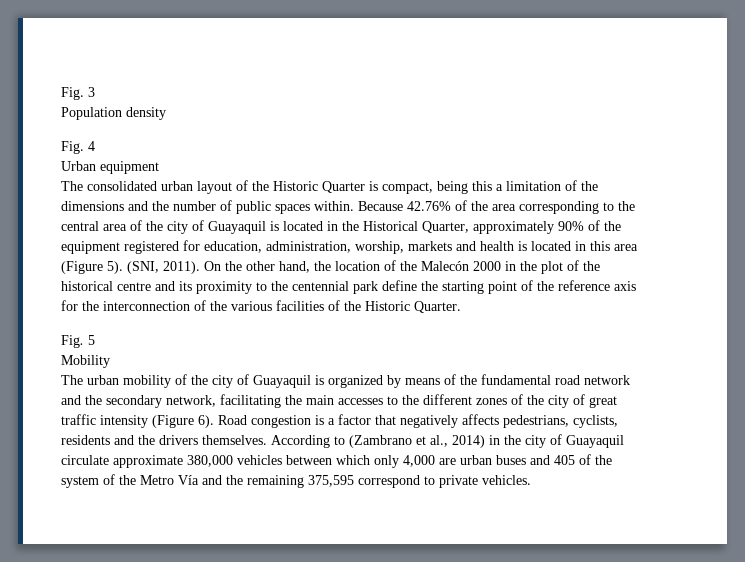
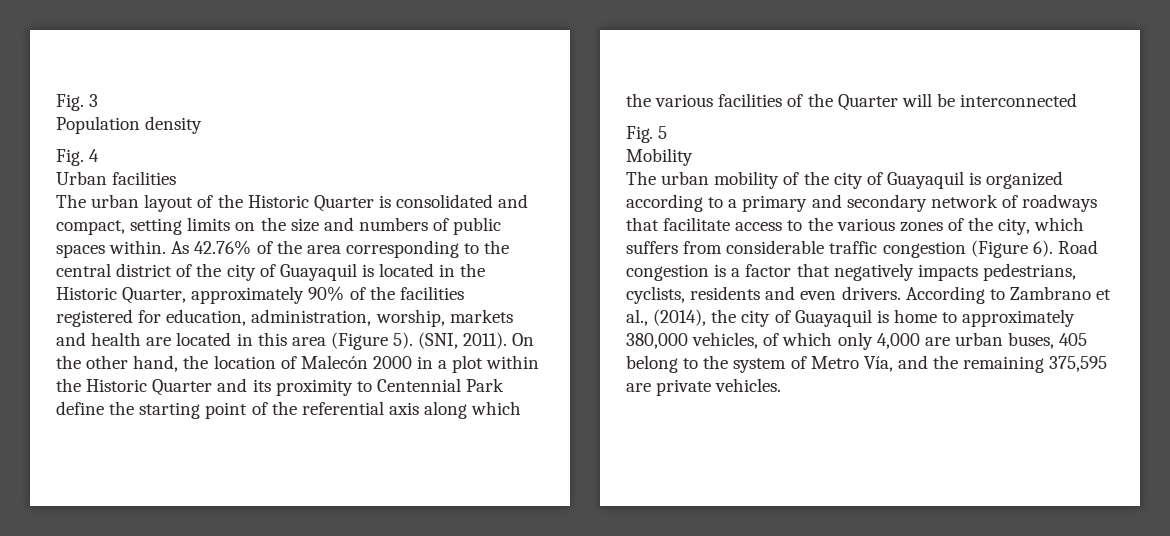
[100,161,159,174] [61,181,157,191] equipment // The consolidated -> [112,171,177,185] [56,194,86,208] facilities // The
[382,180,598,194] [61,201,216,211] compact, being this a limitation of the dimensions and the number -> [396,194,529,208] [56,217,428,235] consolidated and compact, setting limits on the size and numbers
[358,201,403,211] Because -> [171,241,190,254] As
[103,224,127,231] area -> [116,263,173,277] district
[363,221,418,231] Historical -> [56,287,117,300] Historic
[61,241,120,254] equipment -> [399,286,464,300] facilities
[518,241,527,251] is -> [146,337,172,346] are
[400,261,417,271] the -> (297, 362) none
[520,260,600,274] [61,281,151,291] the plot of the historical centre -> [438,355,540,373] [56,378,213,396] a plot within the Historic Quarter
[271,281,378,294] the centennial park -> [376,378,505,392] Centennial Park
[558,280,636,291] [61,300,206,311] reference axis for the interconnection of -> [301,401,522,419] referential axis along which
[365,301,461,313] Historic Quarter. -> [837,93,1078,111] Quarter will be interconnected
[387,374,630,388] [61,394,472,408] by means of the fundamental road network and the secondary network, facilitating the main accesses to the different -> [626,194,1098,212] [626,217,895,231] according to a primary and secondary network of roadways that facilitate access to the various
[548,394,617,408] [61,414,148,428] city of great traffic intensity -> [998,217,1085,235] [626,240,966,258] city, which suffers from considerable traffic congestion
[462,414,499,425] affects -> [917,264,978,281] impacts
[138,435,267,445] the drivers themselves. -> [800,286,901,300] even drivers.
[349,435,412,448] (Zambrano -> [1009,286,1091,300] Zambrano
[452,434,624,448] [61,455,332,468] 2014) in the city of Guayaquil circulate approximate 380,000 vehicles between -> [653,309,1076,327] [626,332,780,349] (2014), the city of Guayaquil is home to approximately 380,000 vehicles, of
[496,454,612,465] [61,474,199,488] buses and 405 of the system of the Metro Vía -> [1008,332,1088,349] [626,355,893,373] buses, 405 belong to the system of Metro Vía,
[358,475,435,488] correspond to -> [626,383,651,392] are

